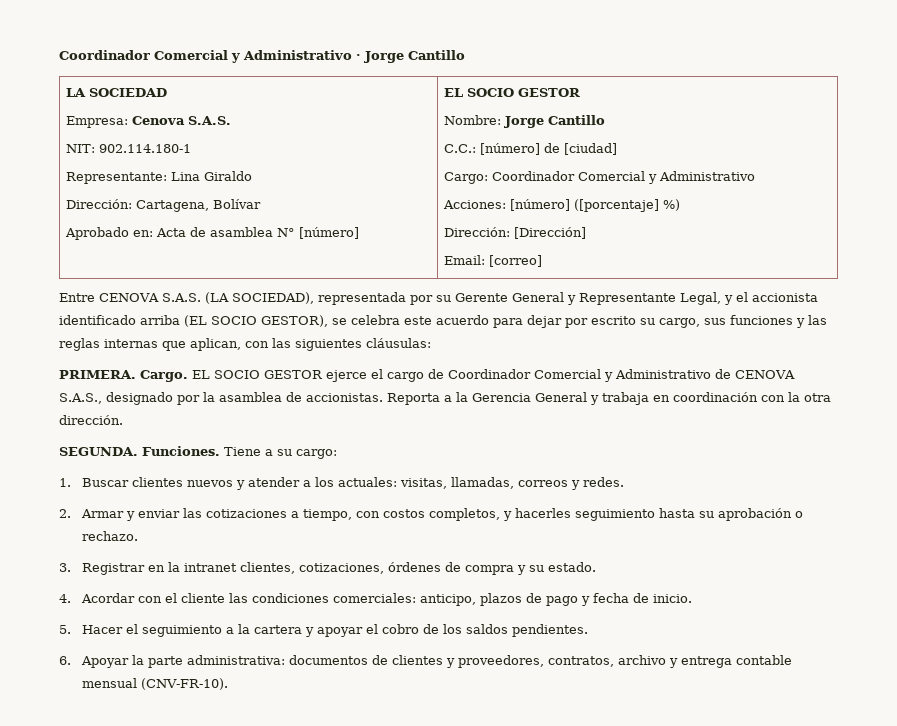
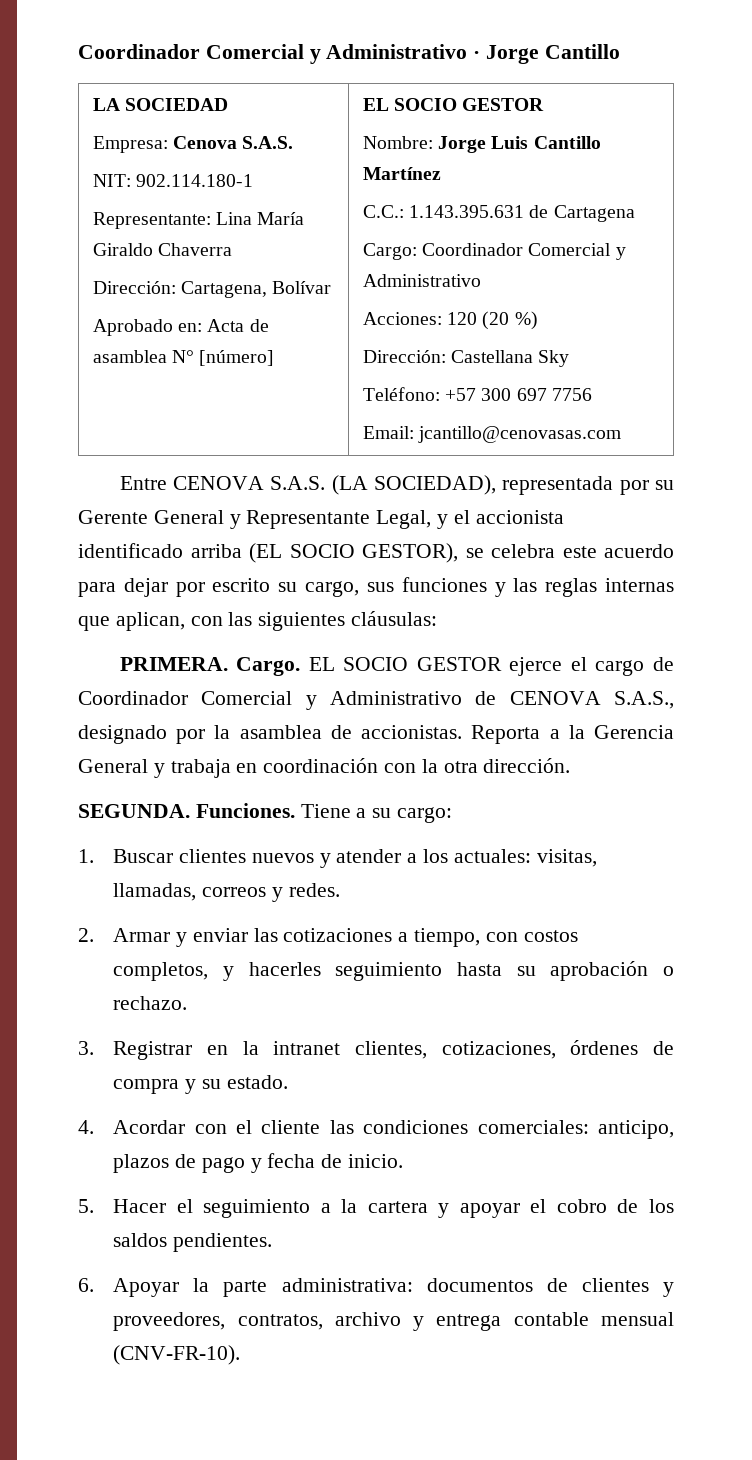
(200, 176) none -> [257,212,305,225] María
(252, 176) none -> [158,243,233,256] Chaverra
[547,115,605,125] Cantillo -> [491,136,601,149] [362,167,441,180] Luis Cantillo Martínez
[479,143,617,155] [número] de [ciudad] -> [409,205,635,222] 1.143.395.631 de Cartagena
[509,199,659,212] [número] ([porcentaje] -> [447,311,510,330] 120 (20
[513,227,586,239] [Dirección] -> [451,350,570,367] [362,387,592,401] Castellana Sky // Teléfono: +57 300 697 7756
[488,255,542,267] [correo] -> [418,426,622,443] jcantillo@cenovasas.com

